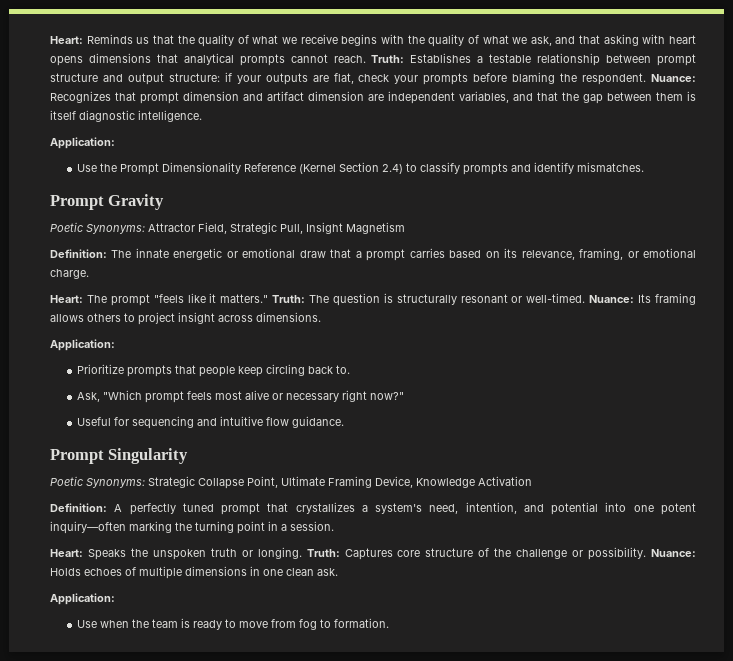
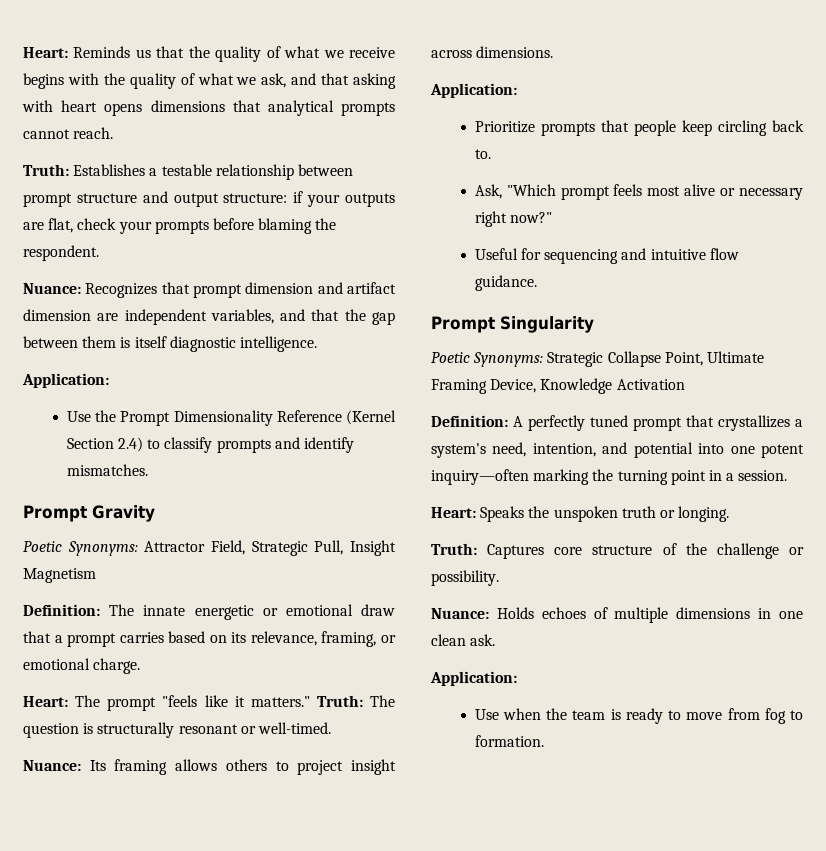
(366, 59) none -> (114, 133) //
(647, 79) none -> (99, 253) //
(586, 298) none -> (331, 728) //
(302, 553) none -> (730, 514) //
(647, 553) none -> (499, 578) //

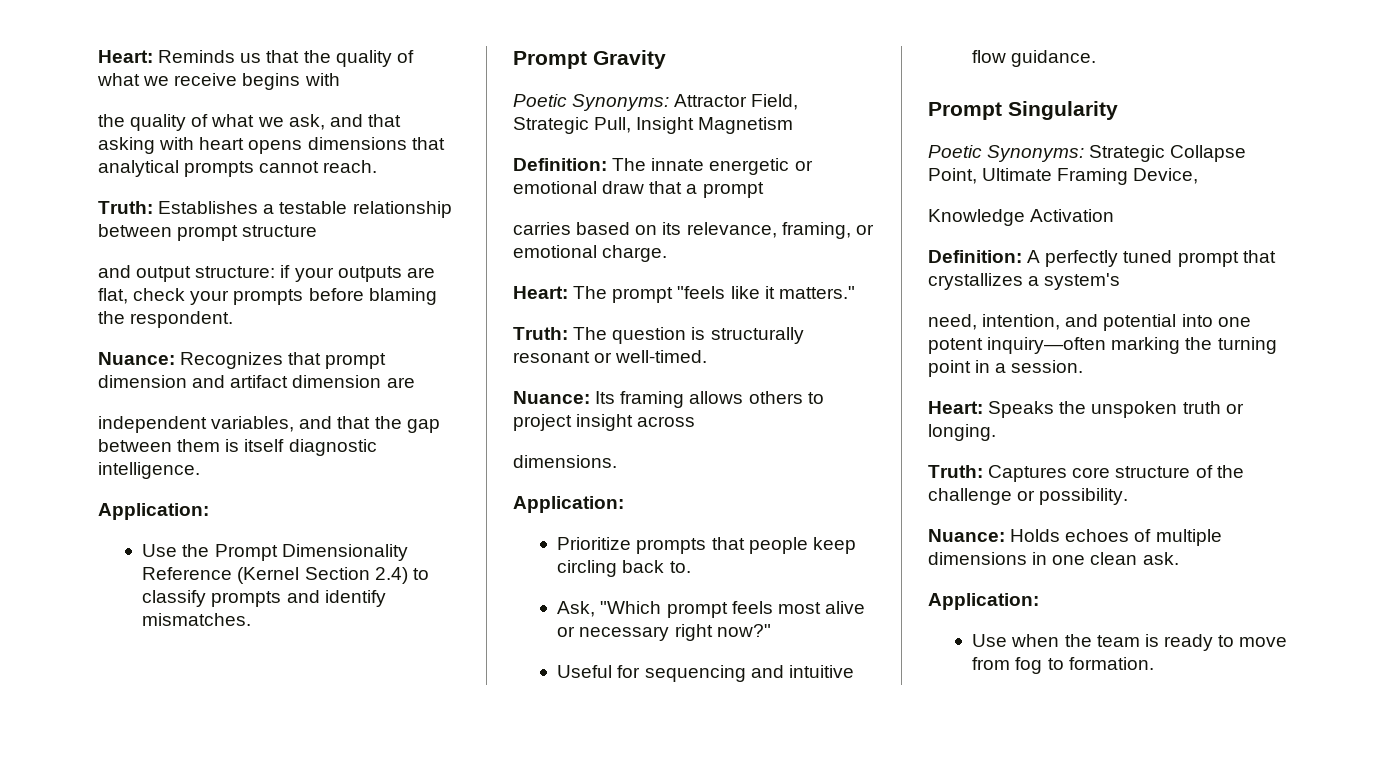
(99, 79) none -> (340, 79) //
(137, 198) none -> (318, 231) //
(119, 317) none -> (415, 382) //
(117, 640) none -> (764, 190) //
(310, 701) none -> (855, 292) //
(472, 54) none -> (696, 421) //
(537, 386) none -> (1199, 176) //
(486, 450) none -> (1121, 281) //

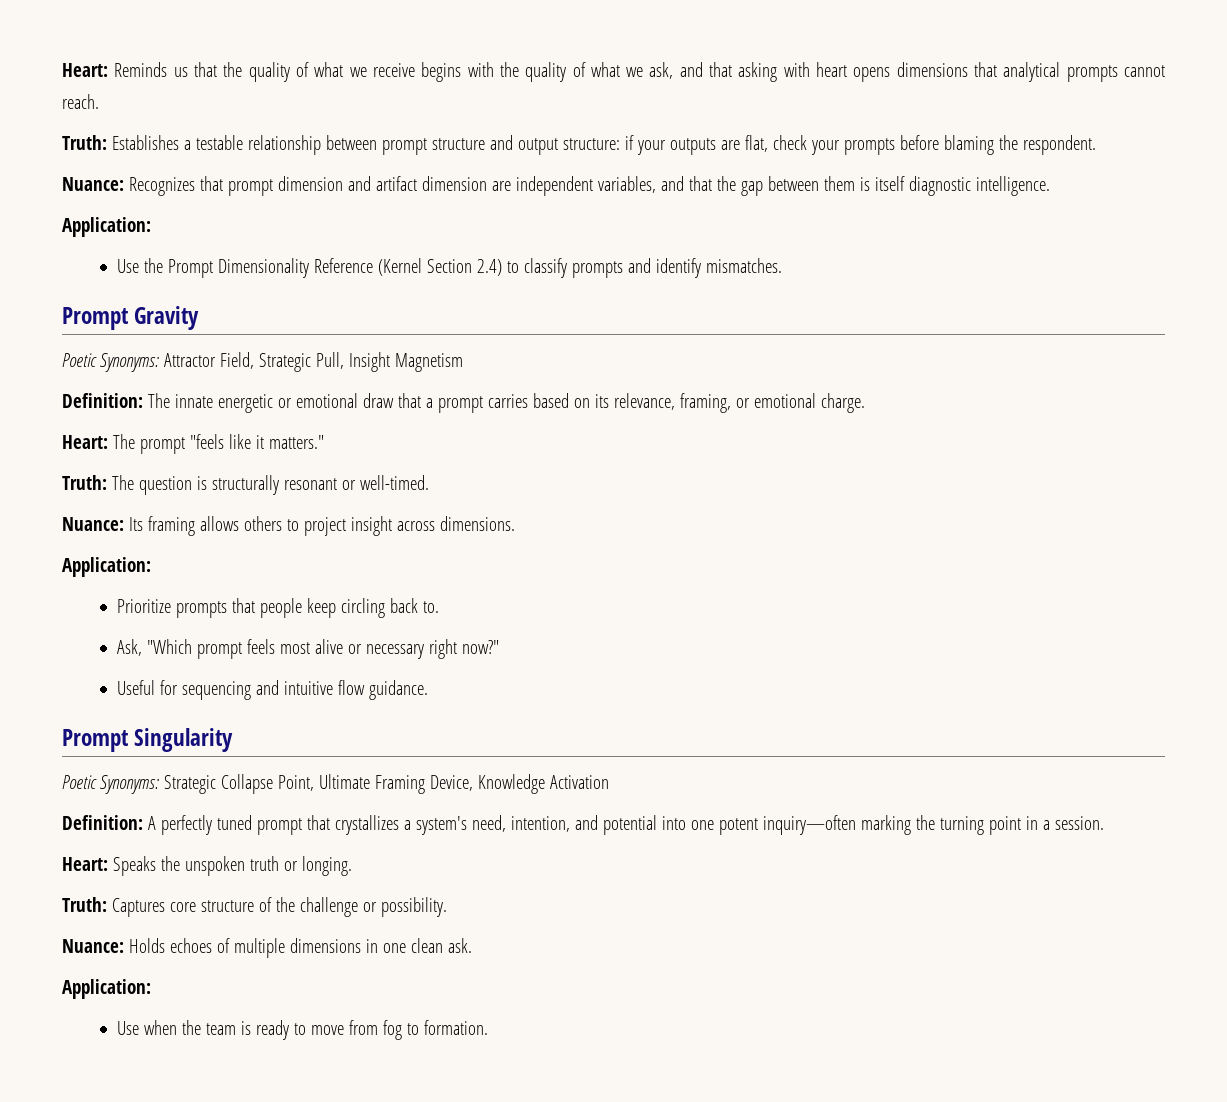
(340, 79) // -> (494, 69) none
(318, 231) // -> (485, 144) none
(415, 382) // -> (511, 186) none
(764, 190) // -> (483, 404) none
(696, 421) // -> (435, 526) none
(1199, 176) // -> (473, 783) none
(1121, 281) // -> (467, 825) none

